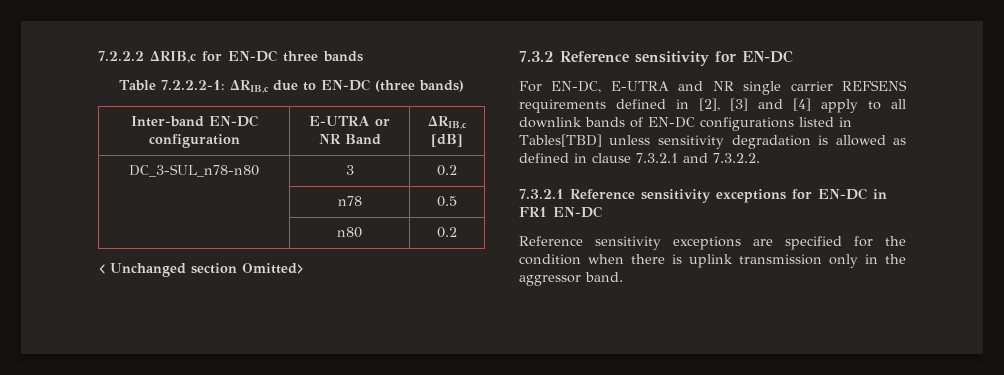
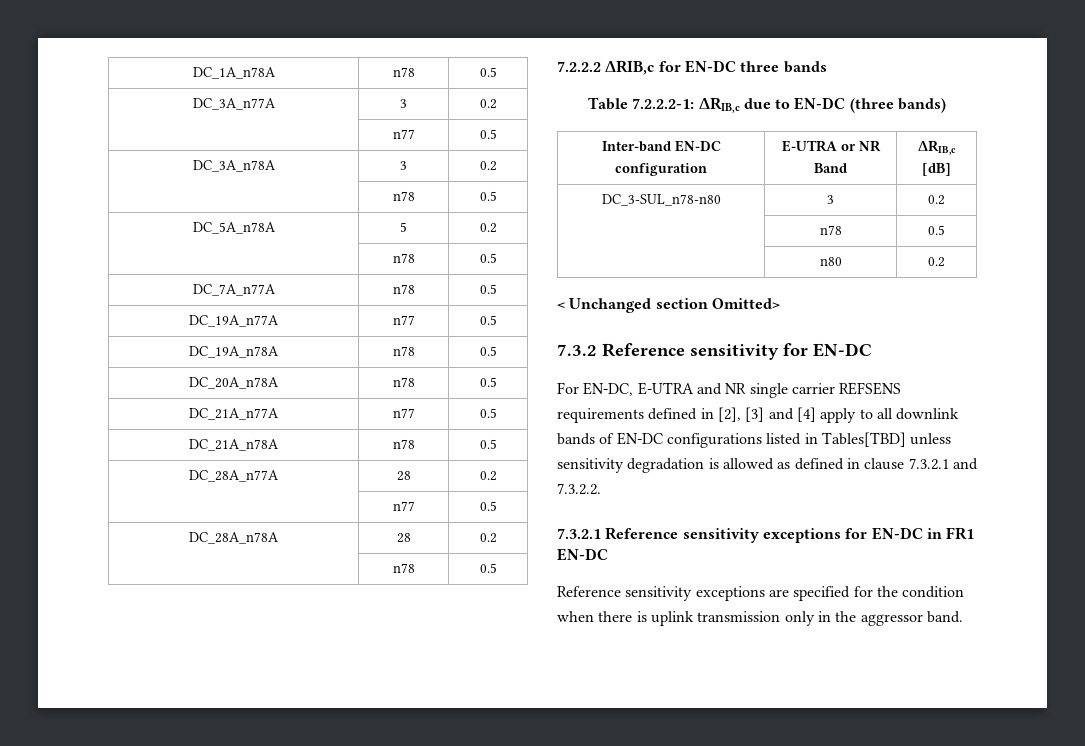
(98, 56) none -> [192,67,276,79] [392,67,415,77] [479,67,497,77] [192,98,276,110] [400,99,407,108] [479,99,497,109] [392,129,415,139] [479,129,497,139] [192,160,276,172] [400,161,407,170] [479,161,497,171] [392,191,415,201] [479,191,497,201] [192,222,276,234] [400,222,407,232] [479,223,497,233] [392,253,415,263] [479,253,497,263] [192,284,276,296] [392,284,415,294] [479,284,497,294] [189,315,279,327] [392,315,415,325] [479,315,497,325] [189,346,279,358] [392,346,415,356] [479,346,497,356] [189,377,279,389] [392,377,415,387] [479,377,497,387] [189,408,279,420] [392,408,415,418] [479,408,497,418] [189,439,279,451] [392,439,415,449] [479,439,497,449] [189,470,279,482] [396,471,411,481] [479,471,497,481] [392,501,415,511] [479,501,497,511] [189,532,279,544] [396,533,411,543] [479,533,497,543] [392,563,415,573] [479,563,497,573] DC_1A_n78A | n78 | 0.5 // DC_3A_n77A | 3 | 0.2 // | n77 | 0.5 // DC_3A_n78A | 3 | 0.2 // | n78 | 0.5 // DC_5A_n78A | 5 | 0.2 // | n78 | 0.5 // DC_7A_n77A | n78 | 0.5 // DC_19A_n77A | n77 | 0.5 // DC_19A_n78A | n78 | 0.5 // DC_20A_n78A | n78 | 0.5 // DC_21A_n77A | n77 | 0.5 // DC_21A_n78A | n78 | 0.5 // DC_28A_n77A | 28 | 0.2 // | n77 | 0.5 // DC_28A_n78A | 28 | 0.2 // | n78 | 0.5 //

